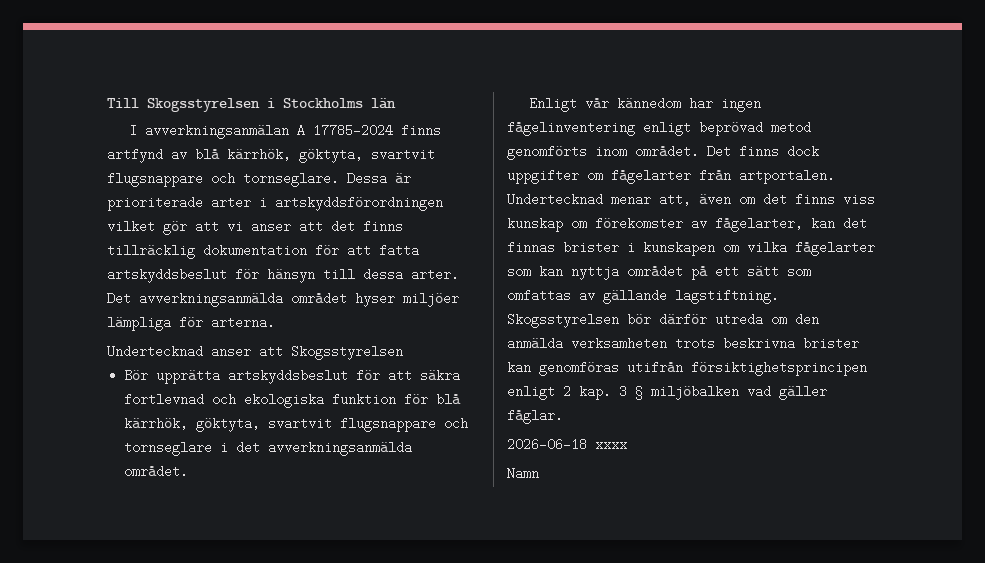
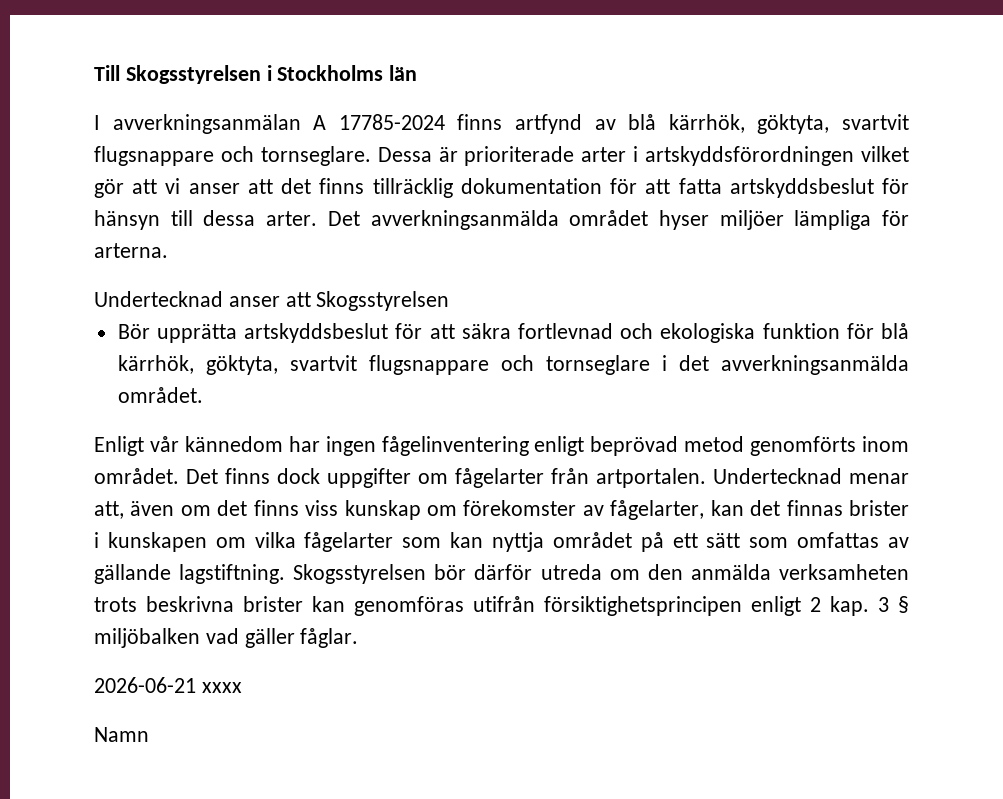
[507,438,587,451] 2026-06-18 -> [94,677,196,693] 2026-06-21

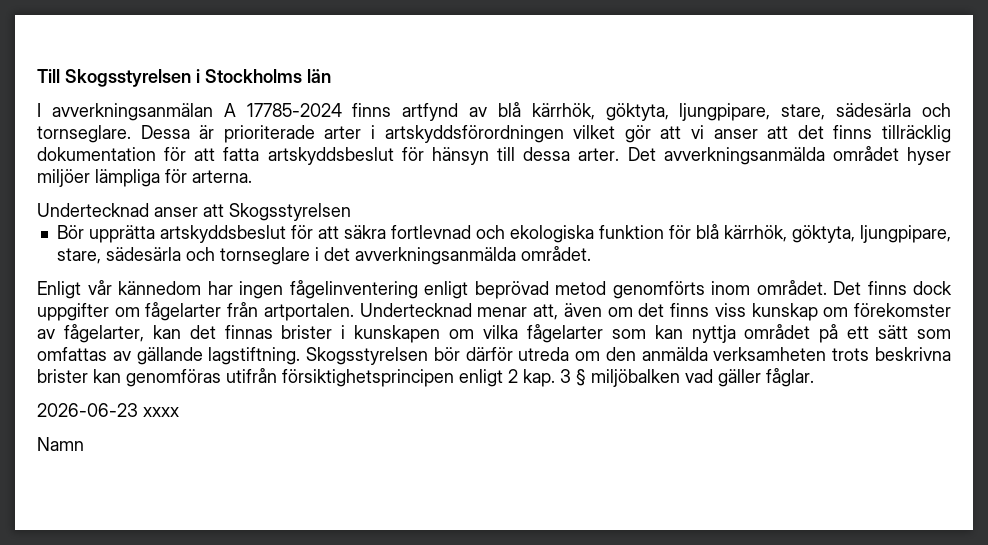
[842,114,910,130] [94,146,214,166] svartvit flugsnappare -> [679,103,912,121] ljungpipare, stare, sädesärla
[289,355,489,375] svartvit flugsnappare -> [860,225,952,243] [56,247,181,264] ljungpipare, stare, sädesärla
[94,677,196,693] 2026-06-21 -> [37,403,138,417] 2026-06-23

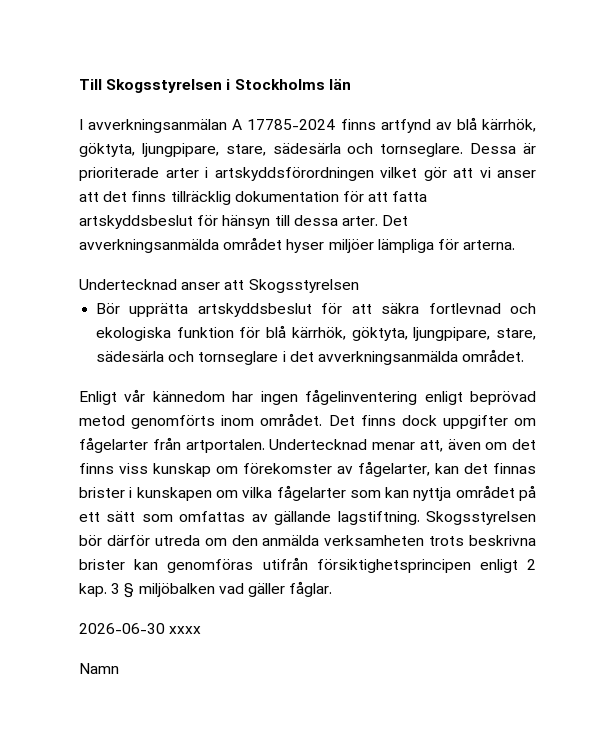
[37,403,138,417] 2026-06-23 -> [79,623,165,634] 2026-06-30

